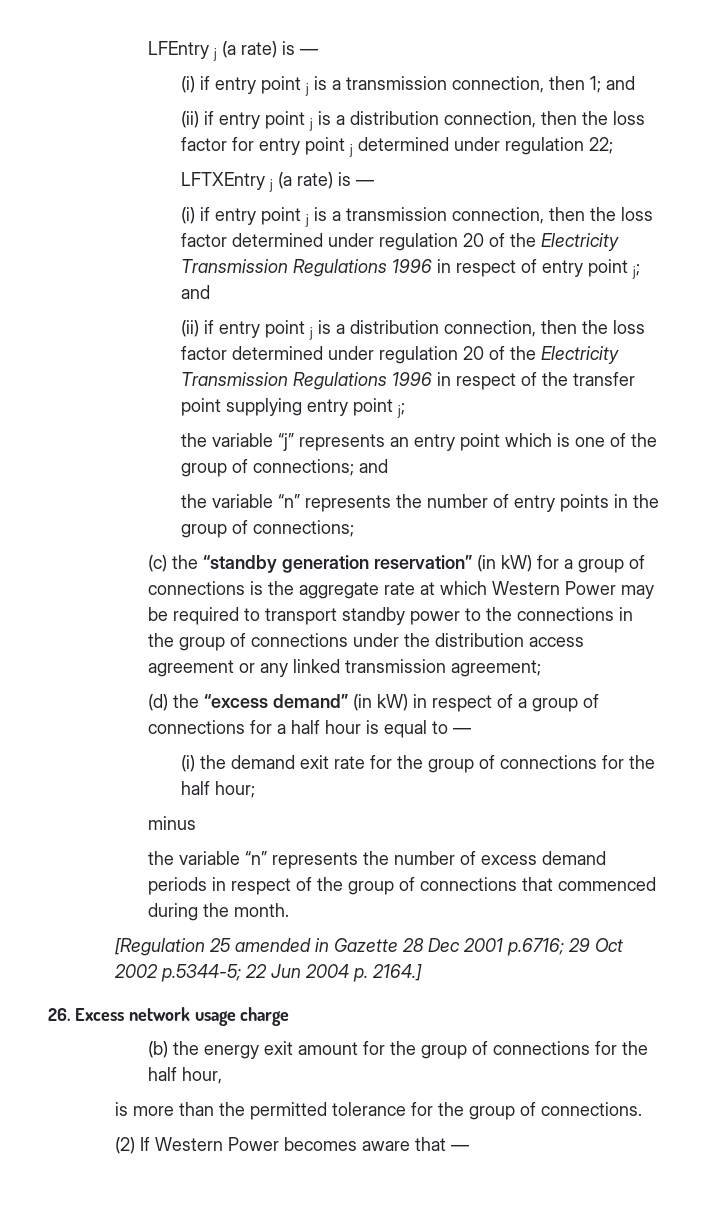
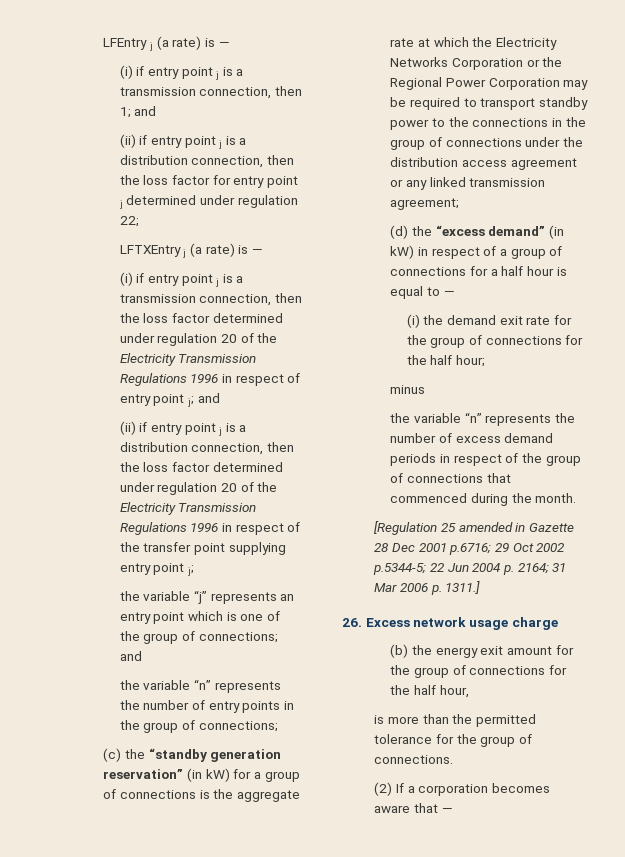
[491,581,616,595] Western Power -> [472,37,558,50] [390,57,563,70] [390,77,560,90] the Electricity Networks Corporation or the Regional Power Corporation
[371,964,422,981] 2164.] -> [517,563,567,574] [374,581,481,595] 2164; 31 Mar 2006 p. 1311.]
[154,1137,279,1151] Western Power -> [407,784,489,796] a corporation

